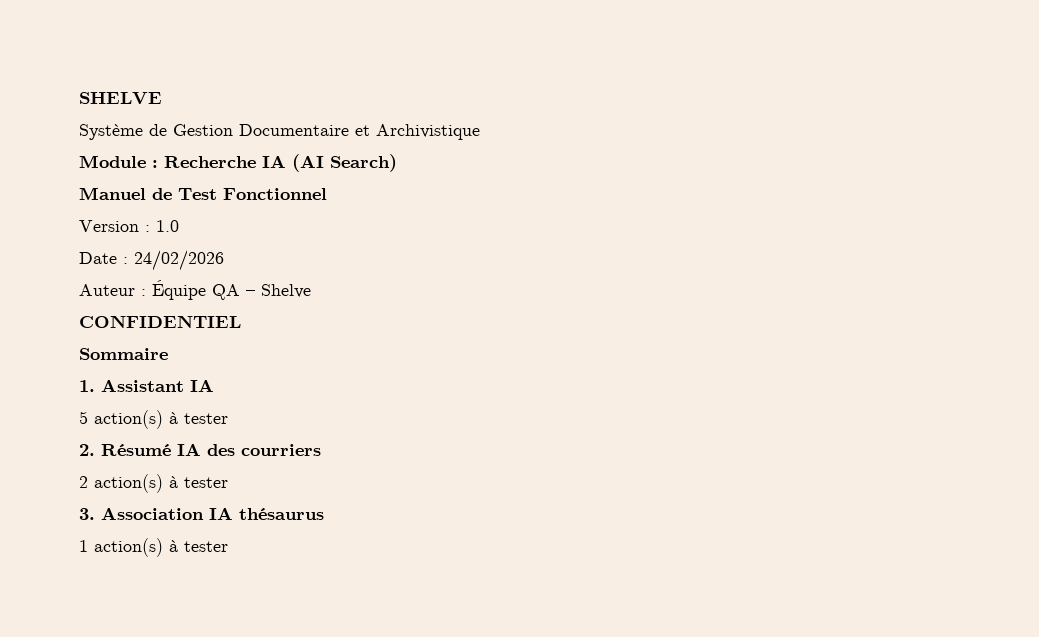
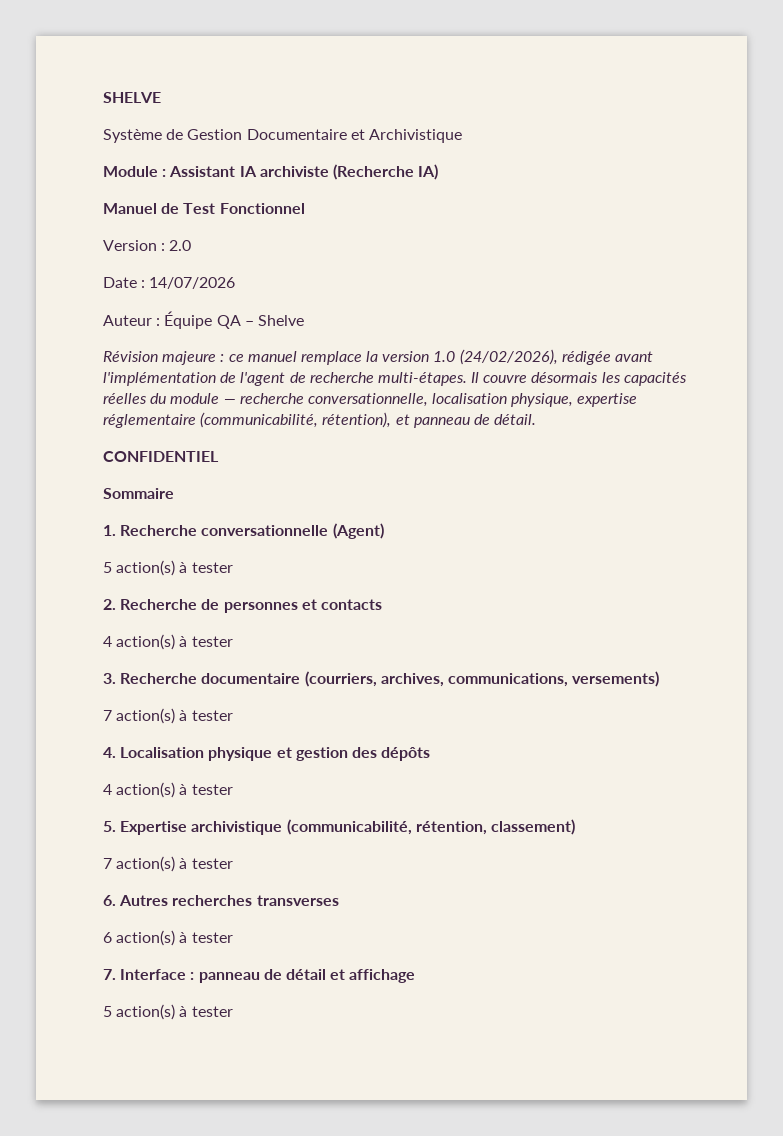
[164,154,397,172] Recherche IA (AI Search) -> [169,164,439,180] Assistant IA archiviste (Recherche IA)
[156,220,179,232] 1.0 -> [169,240,192,251] 2.0
[134,250,224,271] 24/02/2026 -> [149,277,236,289] 14/07/2026
(311, 291) none -> [103,349,654,365] [103,372,687,386] [103,393,638,407] [103,412,537,428] // Révision majeure : ce manuel remplace la version 1.0 (24/02/2026), rédigée avant l'implémentation de l'agent de recherche multi-étapes. Il couvre désormais les capacités réelles du module — recherche conversationnelle, localisation physique, expertise réglementaire (communicabilité, rétention), et panneau de détail.
[101,379,214,392] Assistant IA -> [120,523,384,539] Recherche conversationnelle (Agent)
[101,443,321,456] [79,474,228,493] [79,507,324,520] [79,540,88,552] Résumé IA des courriers // 2 action(s) à tester // 3. Association IA thésaurus // 1 -> [120,599,382,613] [103,634,233,650] [103,671,660,687] [103,708,233,724] [103,747,431,761] [103,782,233,798] [103,819,575,835] [103,856,233,872] [103,895,339,906] [103,930,233,946] [103,969,416,983] [103,1006,112,1017] Recherche de personnes et contacts // 4 action(s) à tester // 3. Recherche documentaire (courriers, archives, communications, versements) // 7 action(s) à tester // 4. Localisation physique et gestion des dépôts // 4 action(s) à tester // 5. Expertise archivistique (communicabilité, rétention, classement) // 7 action(s) à tester // 6. Autres recherches transverses // 6 action(s) à tester // 7. Interface : panneau de détail et affichage // 5

